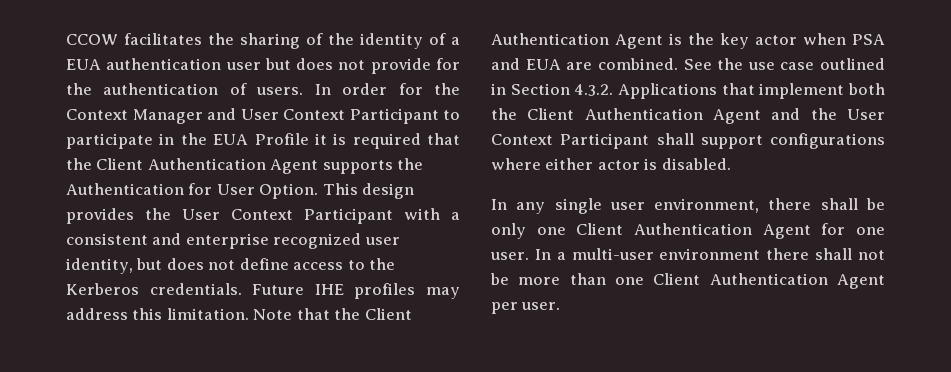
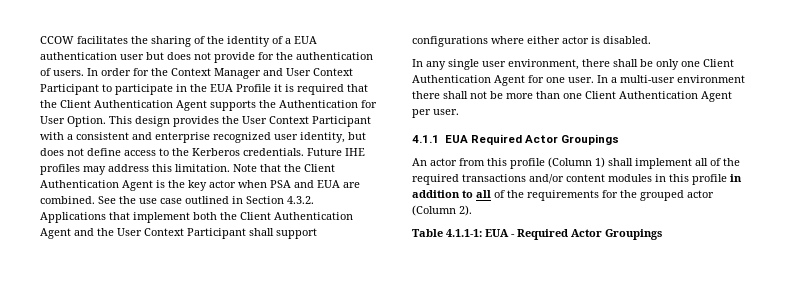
(561, 306) none -> [412,134,619,145] [412,157,740,169] [412,174,742,185] [412,190,714,201] [412,205,472,216] [412,229,662,240] // 4.1.1 EUA Required Actor Groupings // An actor from this profile (Column 1) shall implement all of the required transactions and/or content modules in this profile in addition to all of the requirements for the grouped actor (Column 2). // Table 4.1.1-1: EUA - Required Actor Groupings

